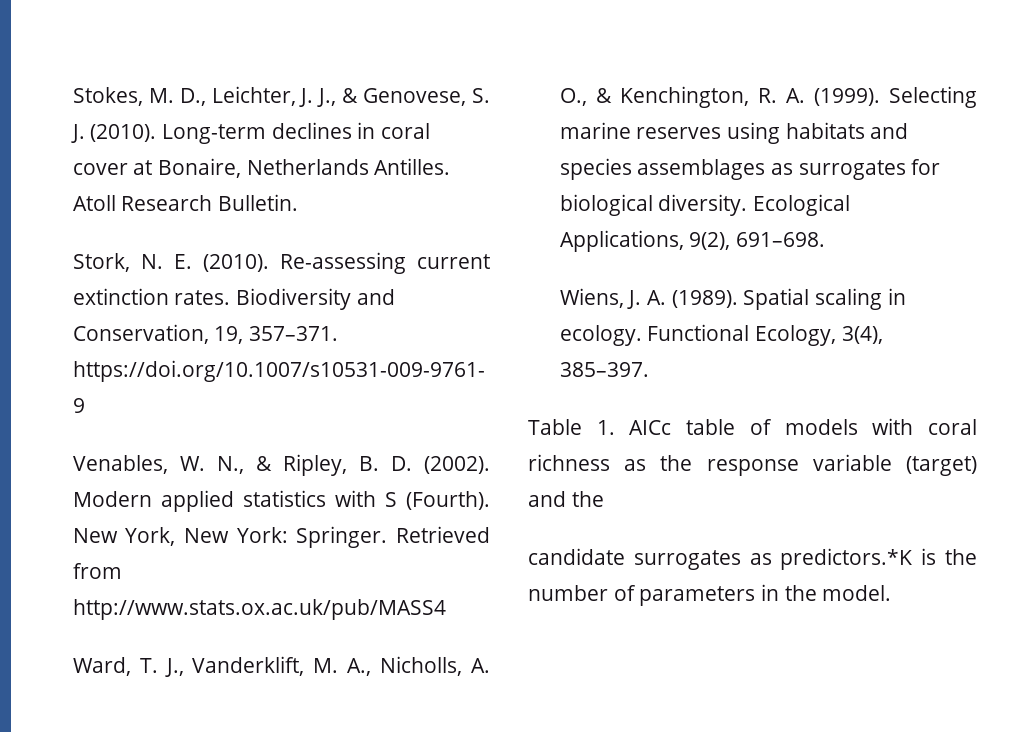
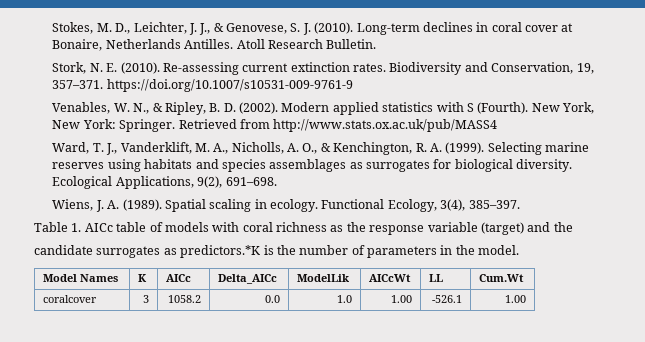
(892, 593) none -> [43,274,119,282] [138,274,148,282] [166,274,192,282] [218,274,278,284] [297,274,350,282] [369,274,412,282] [429,274,444,282] [479,274,525,282] [43,295,98,303] [142,295,149,303] [167,295,201,303] [264,295,280,303] [336,295,352,303] [390,295,412,303] [431,295,462,303] [504,295,526,303] // Model Names | K | AICc | Delta_AICc | ModelLik | AICcWt | LL | Cum.Wt // coralcover | 3 | 1058.2 | 0.0 | 1.0 | 1.00 | -526.1 | 1.00

